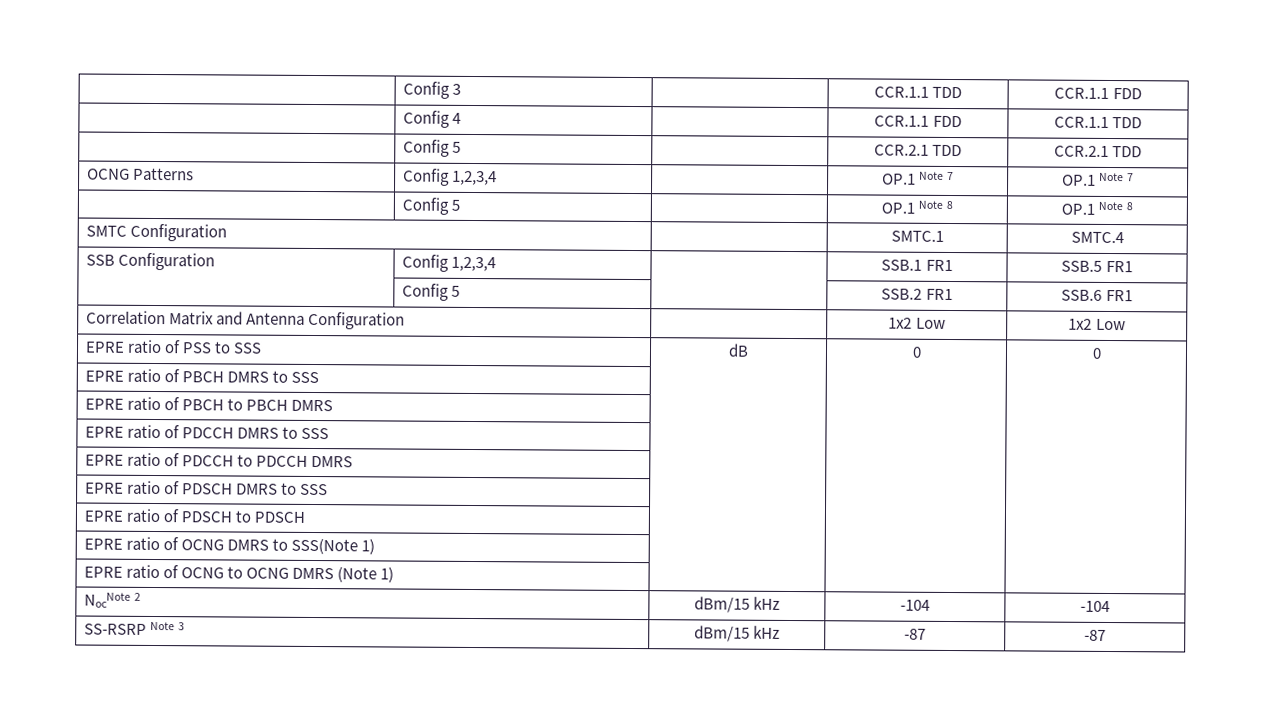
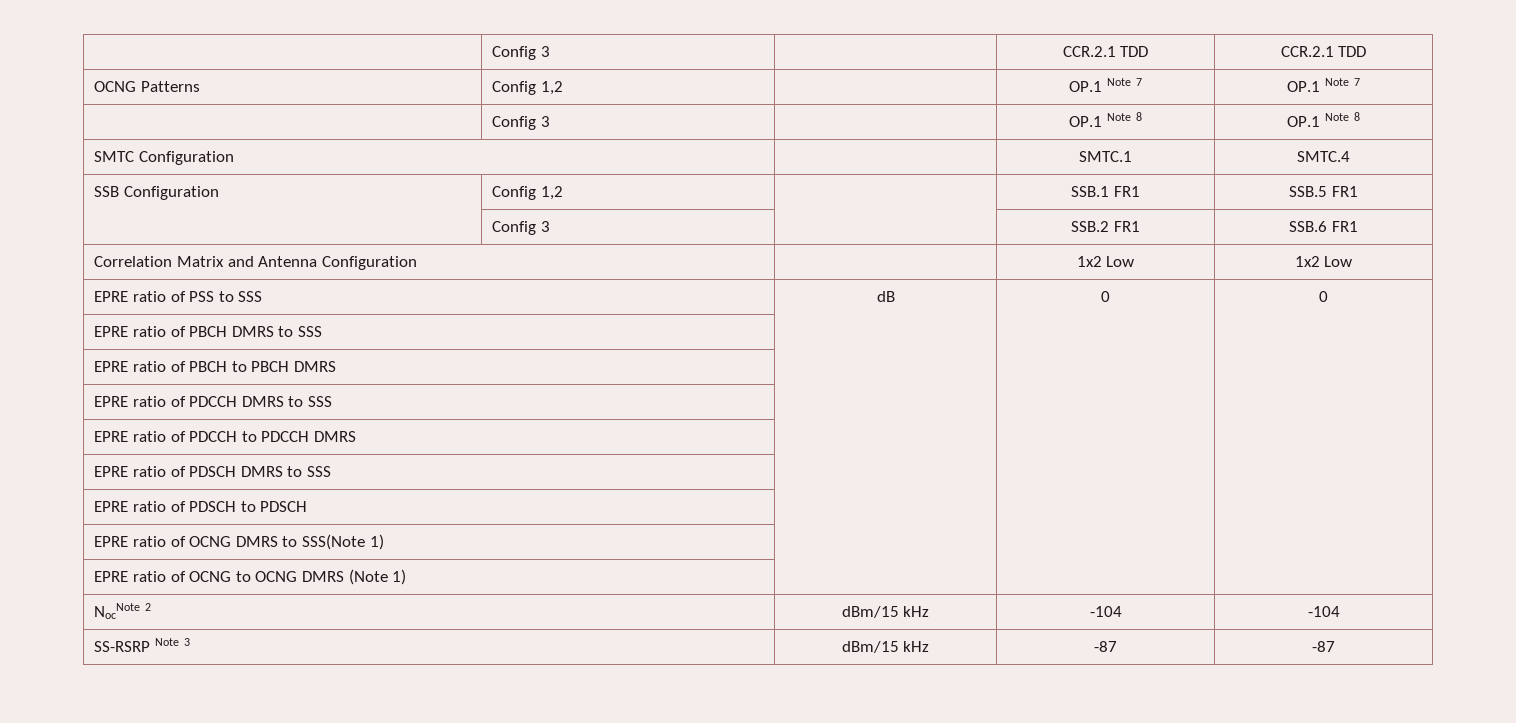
[402,81,461,99] [873,86,963,99] [1054,87,1142,100] [402,110,461,128] [874,115,962,128] [1053,116,1143,129] [402,139,461,157] | Config 3 | | CCR.1.1 TDD | CCR.1.1 FDD // | Config 4 | | CCR.1.1 FDD | CCR.1.1 TDD // | Config 5 | -> [492,46,551,60] | Config 3 |
[451,170,497,186] 1,2,3,4 -> [541,81,564,95] 1,2
[450,199,460,211] 5 -> [541,116,551,127] 3
[450,256,496,272] 1,2,3,4 -> [541,186,564,200] 1,2
[450,285,460,297] 5 -> [541,221,551,232] 3

